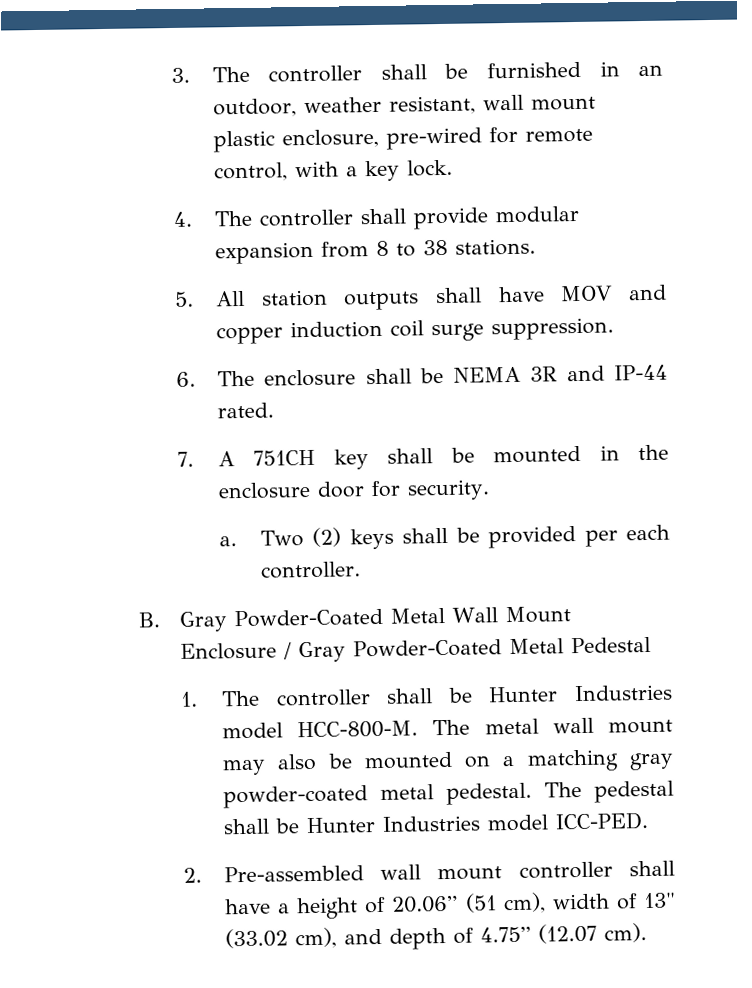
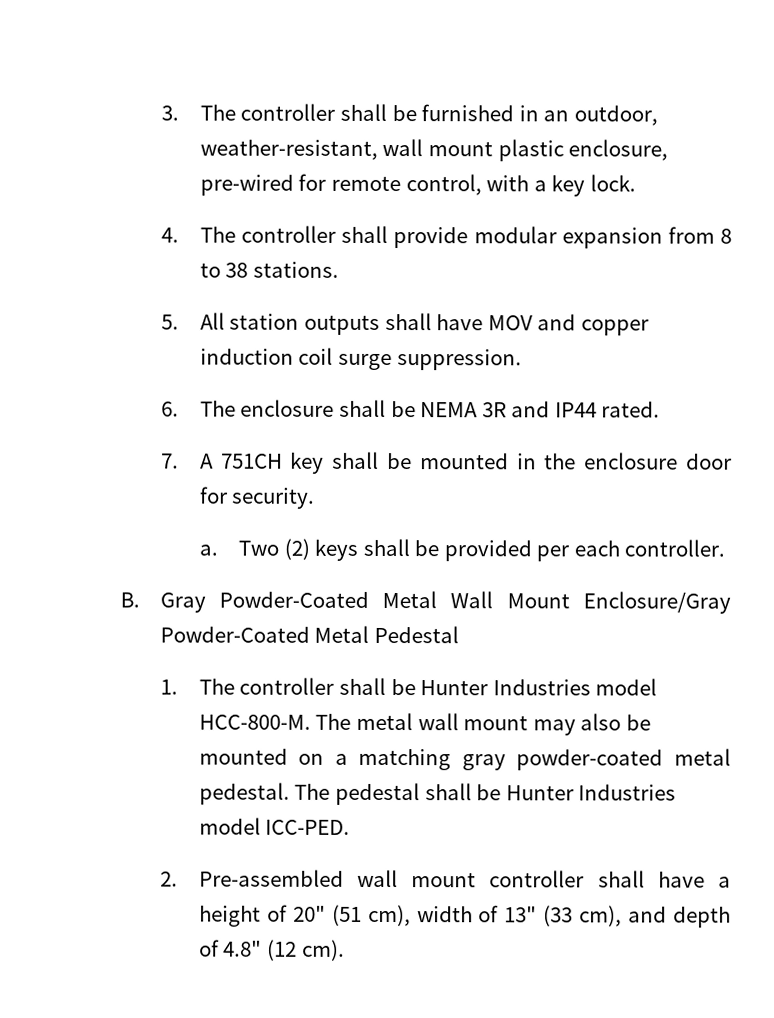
[303,95,476,115] weather resistant, -> [199,139,378,160] weather-resistant,
[614,364,668,381] IP-44 -> [554,402,597,418] IP44
[180,641,347,663] Enclosure / Gray -> [583,591,731,614] Enclosure/Gray
[391,895,459,913] 20.06” -> [292,905,326,922] 20"
[224,928,288,949] (33.02 -> [543,905,574,927] (33
[479,923,597,944] 4.75” (12.07 -> [223,939,297,961] 4.8" (12

